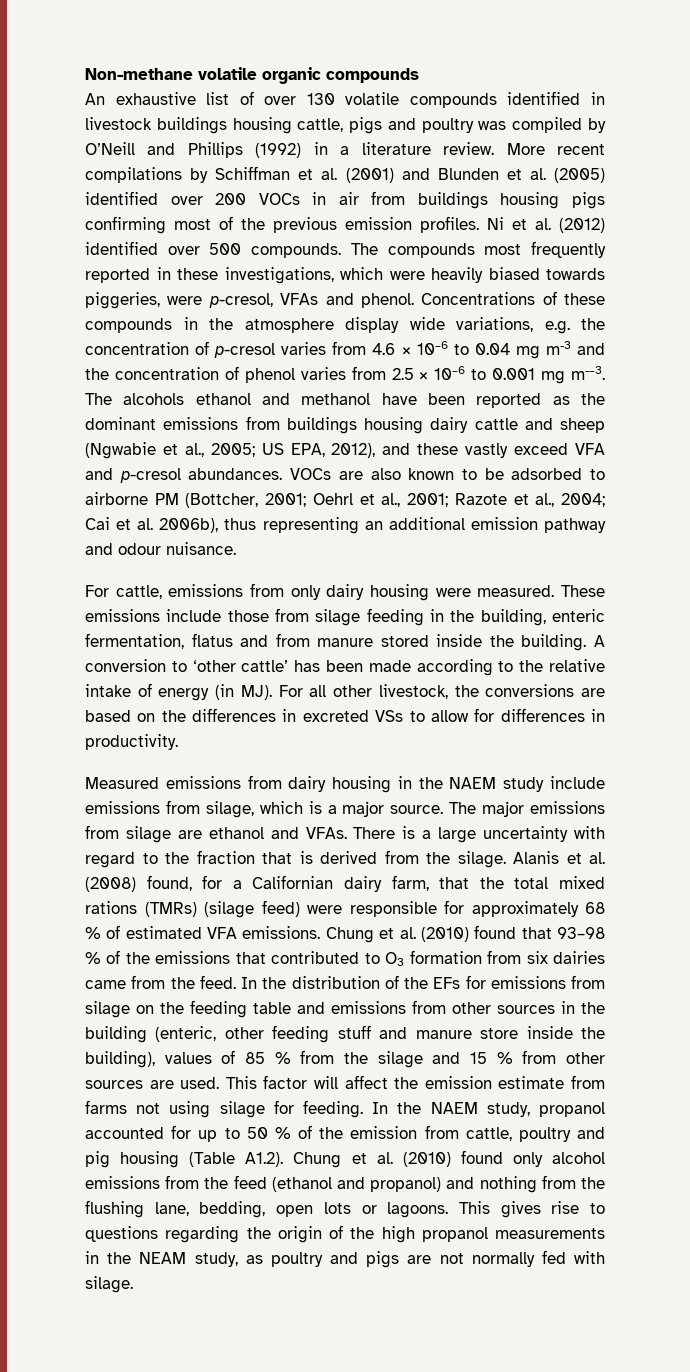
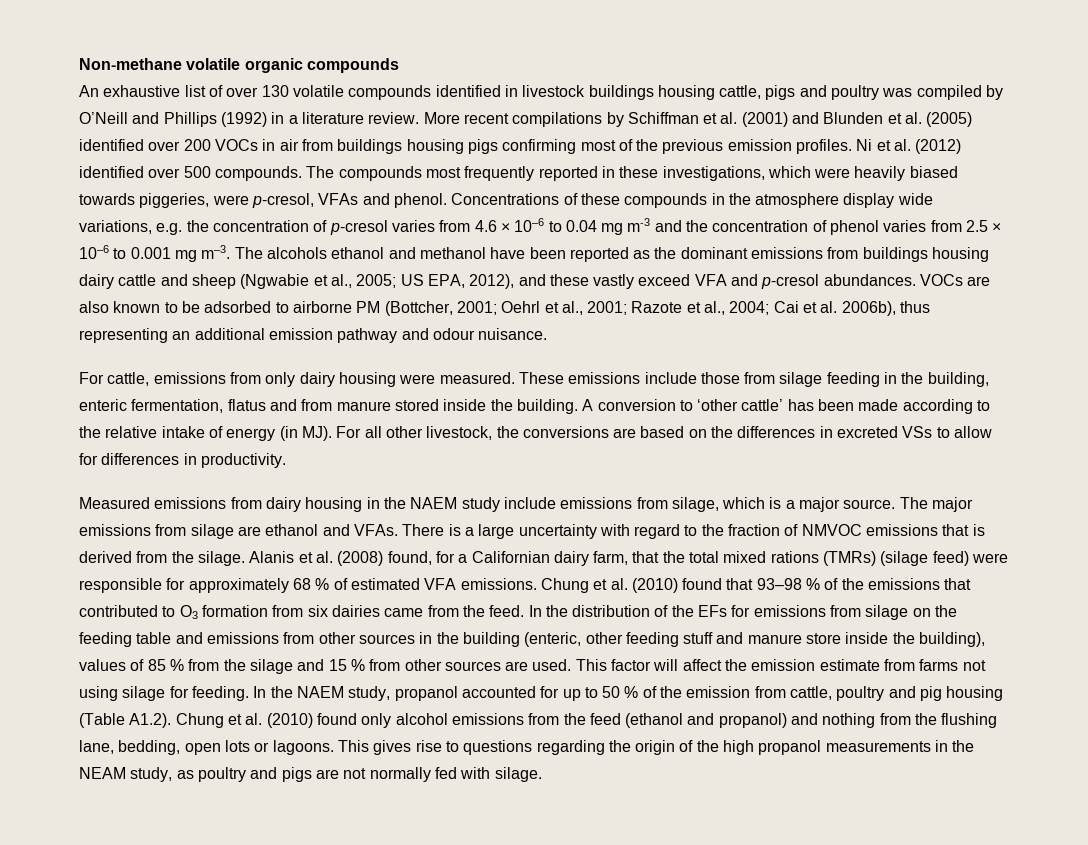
[571,366,606,380] m-–3. -> [201,245,231,259] m–3.
(255, 857) none -> [784,524,939,536] of NMVOC emissions

